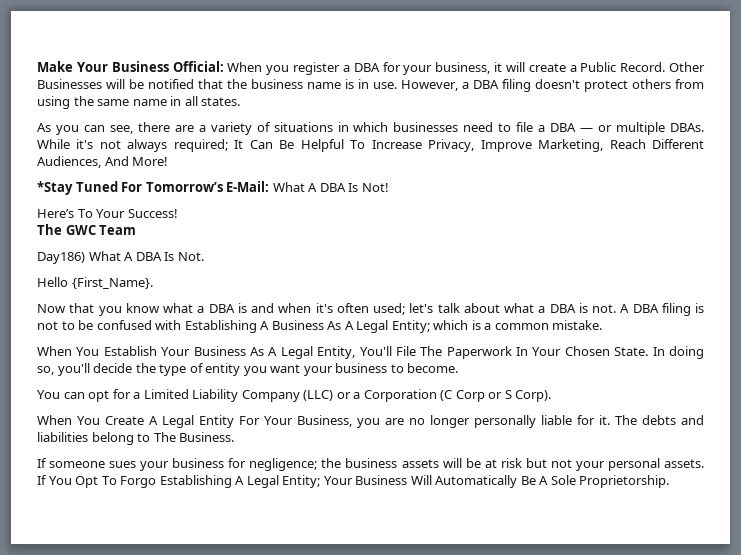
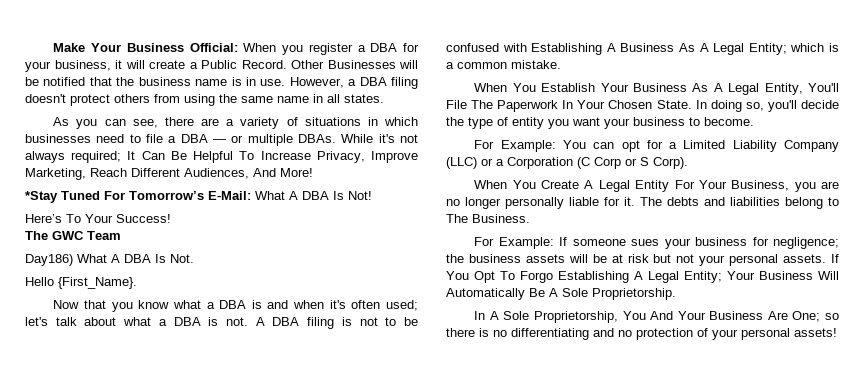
(459, 368) none -> [474,140,556,152] For Example:
(235, 437) none -> [474,237,554,249] For Example:
(670, 481) none -> [474,311,839,323] [446,328,837,340] // In A Sole Proprietorship, You And Your Business Are One; so there is no differentiating and no protection of your personal assets!

